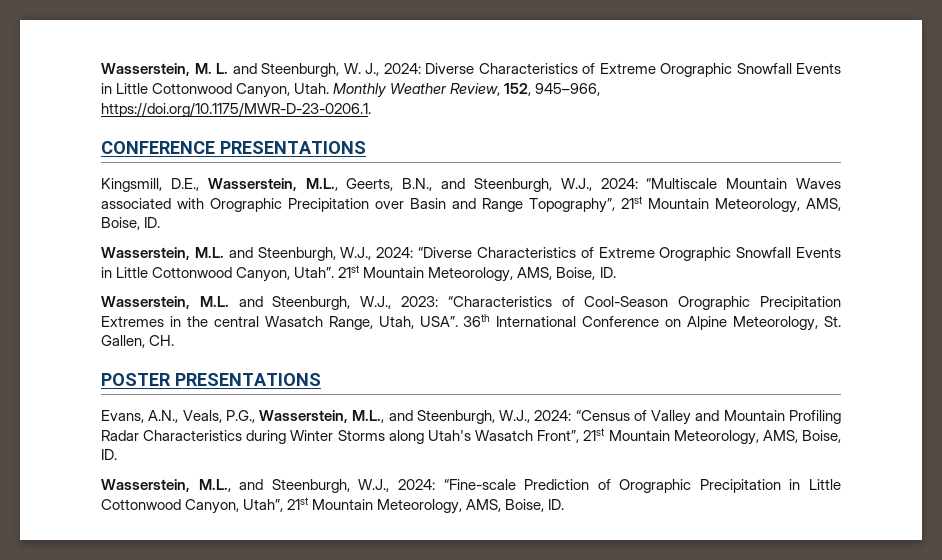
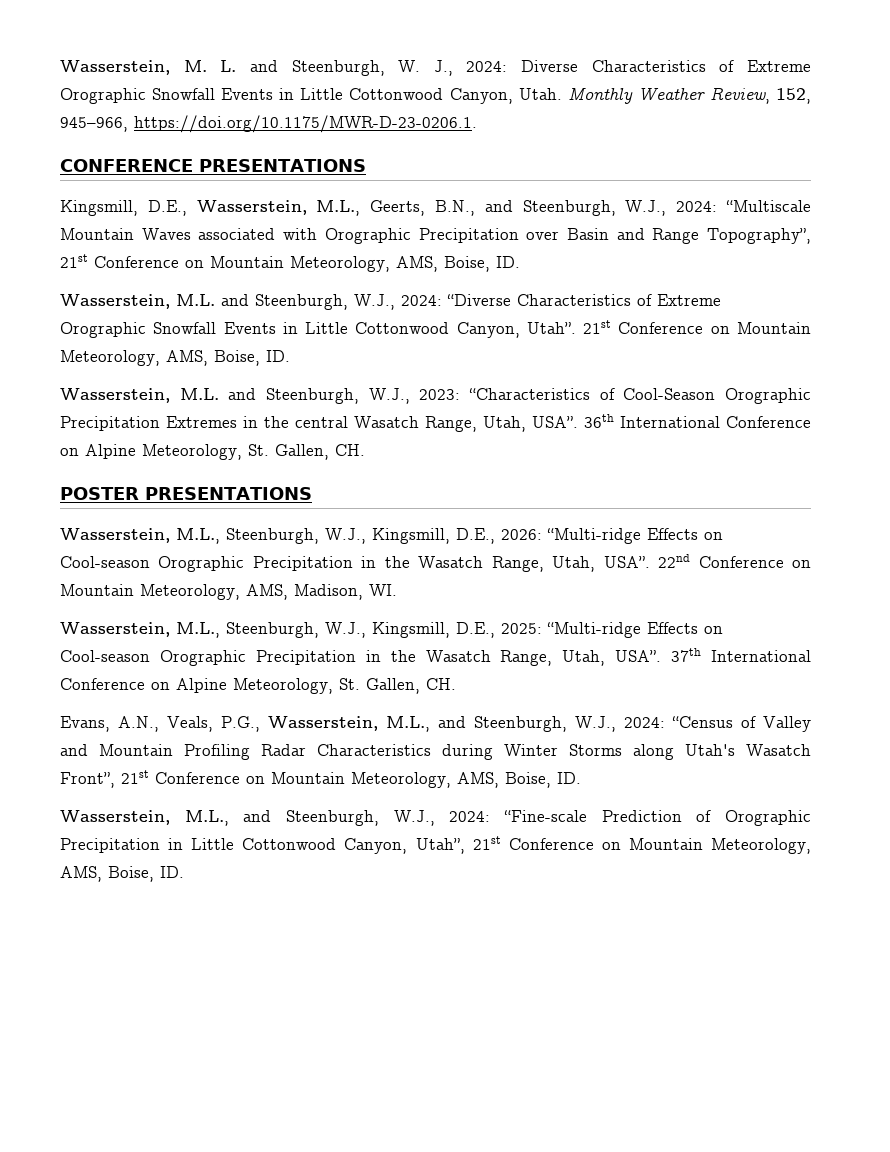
(642, 202) none -> [94,256,204,268] Conference on
(360, 271) none -> [618,322,730,334] Conference on
(321, 379) none -> [60,528,723,544] [60,554,811,572] [60,584,397,600] [60,622,723,638] [60,648,811,666] [60,678,456,694] // Wasserstein, M.L., Steenburgh, W.J., Kingsmill, D.E., 2026: “Multi-ridge Effects on Cool-season Orographic Precipitation in the Wasatch Range, Utah, USA”. 22nd Conference on Mountain Meteorology, AMS, Madison, WI. // Wasserstein, M.L., Steenburgh, W.J., Kingsmill, D.E., 2025: “Multi-ridge Effects on Cool-season Orographic Precipitation in the Wasatch Range, Utah, USA”. 37th International Conference on Alpine Meteorology, St. Gallen, CH.
(605, 434) none -> [155,772,265,784] Conference on
(309, 503) none -> [508,838,621,850] Conference on

